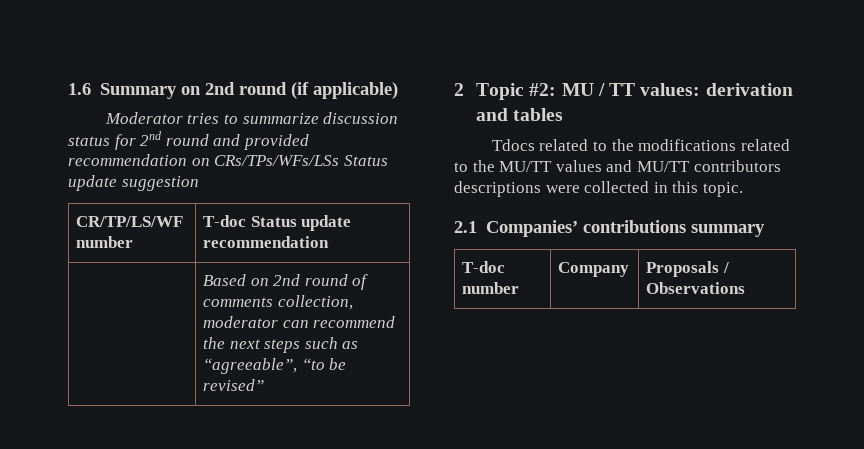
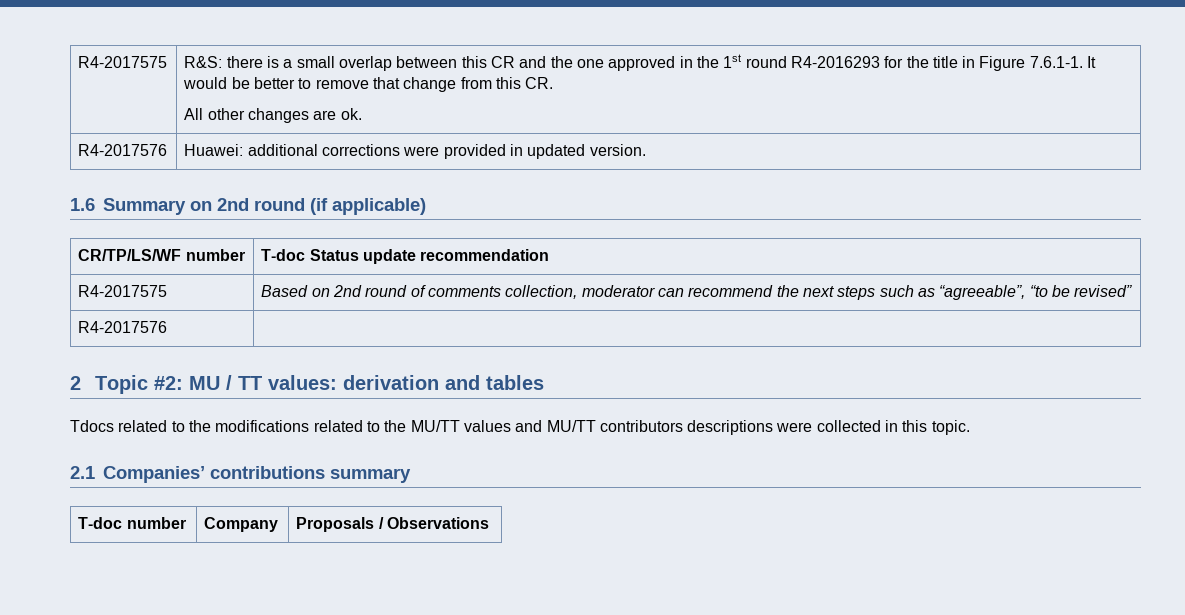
(68, 89) none -> [78,56,168,68] [184,54,1097,71] [183,77,554,92] [184,108,362,123] [78,144,168,156] [184,144,646,159] R4-2017575 | R&S: there is a small overlap between this CR and the one approved in the 1st round R4-2016293 for the title in Figure 7.6.1-1. It would be better to remove that change from this CR. // All other changes are ok. // R4-2017576 | Huawei: additional corrections were provided in updated version. //
[104,112,399,124] [68,131,309,150] [68,154,388,166] [68,175,199,191] // Moderator tries to summarize discussion status for 2nd round and provided recommendation on CRs/TPs/WFs/LSs Status update suggestion -> (426, 206) none
(330, 242) none -> [78,285,168,297] R4-2017575
(265, 385) none -> [78,321,168,333] // R4-2017576 |

